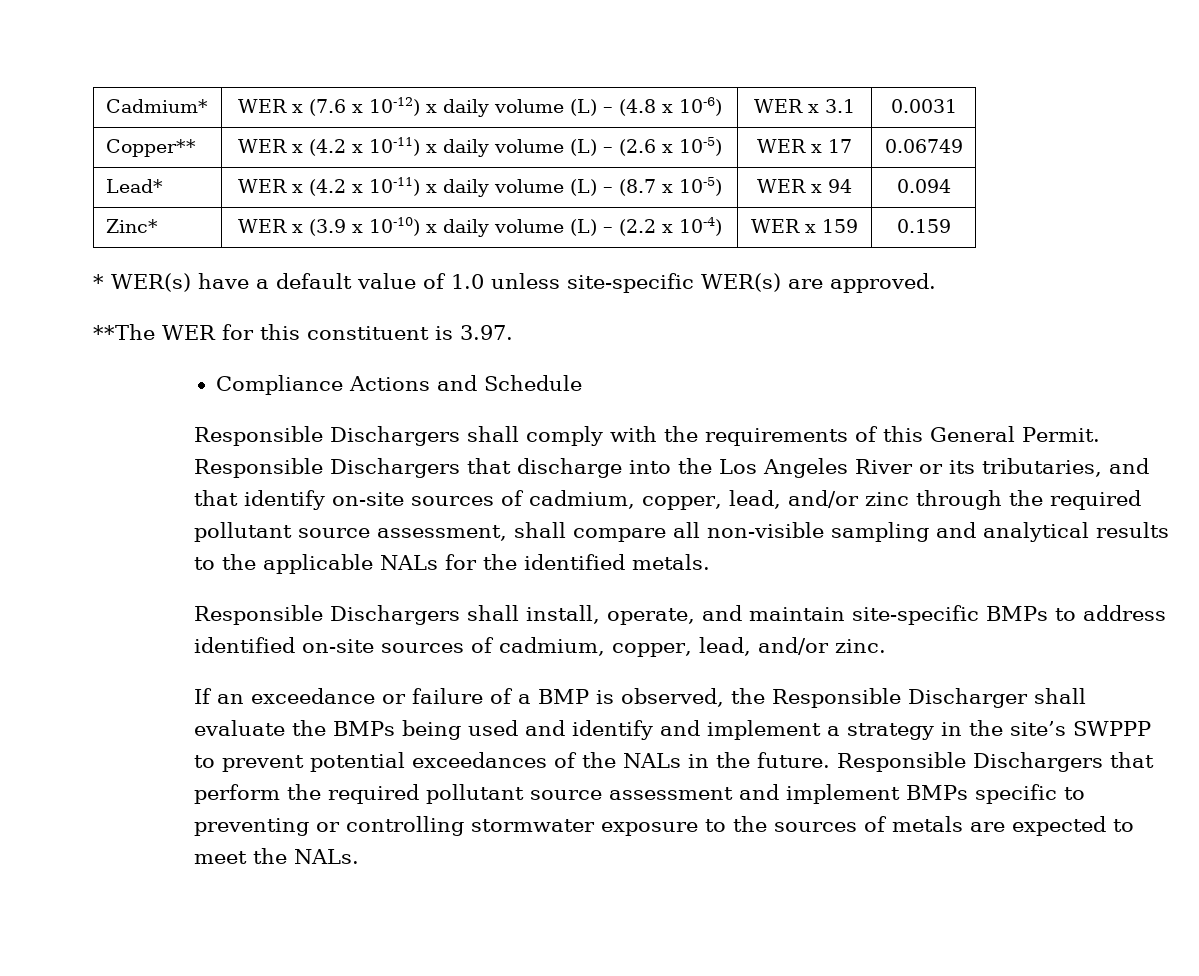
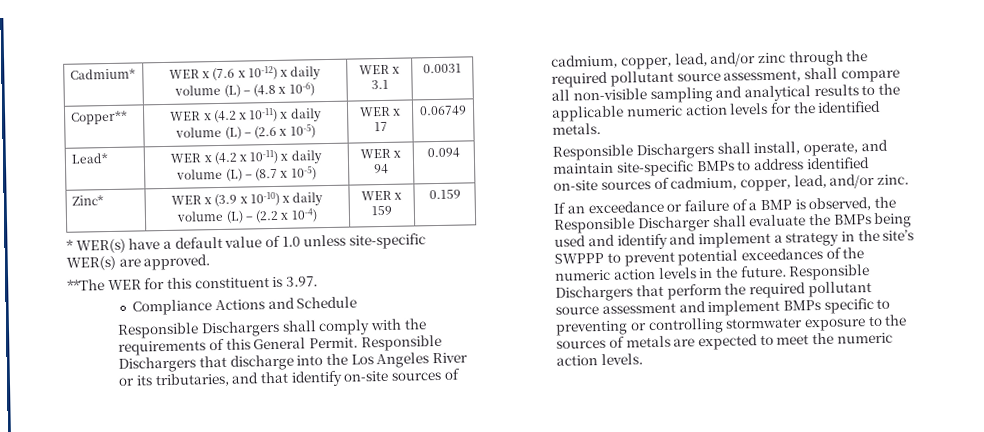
[379,555,438,570] NALs -> [627,102,769,117] numeric action levels
[622,753,681,768] NALs -> [555,267,697,281] numeric action levels
[293,849,359,864] NALs. -> [836,332,893,344] [556,353,644,366] numeric action levels.

